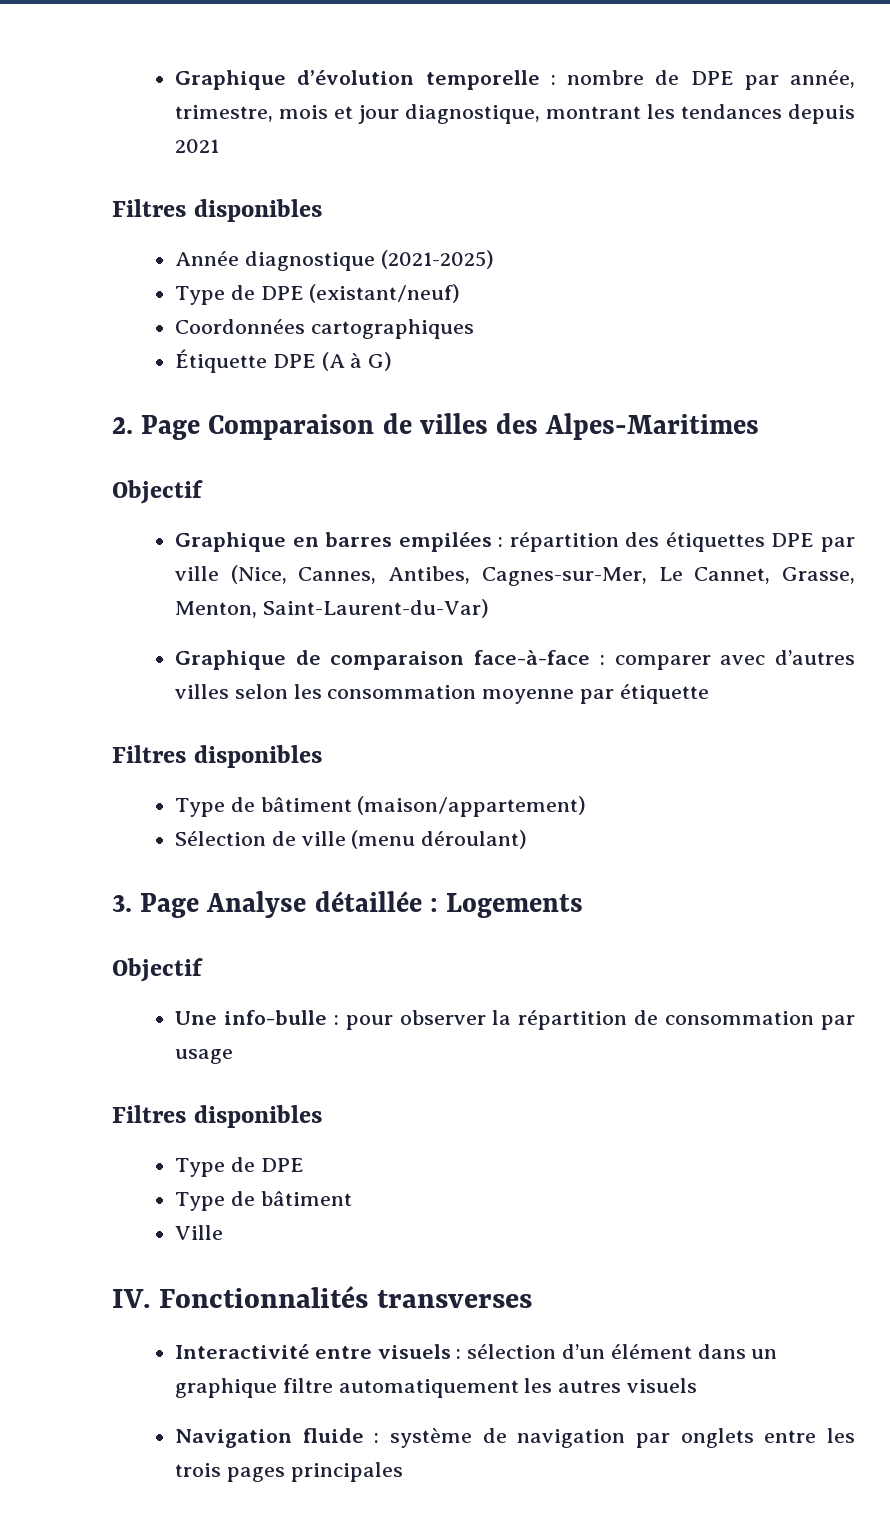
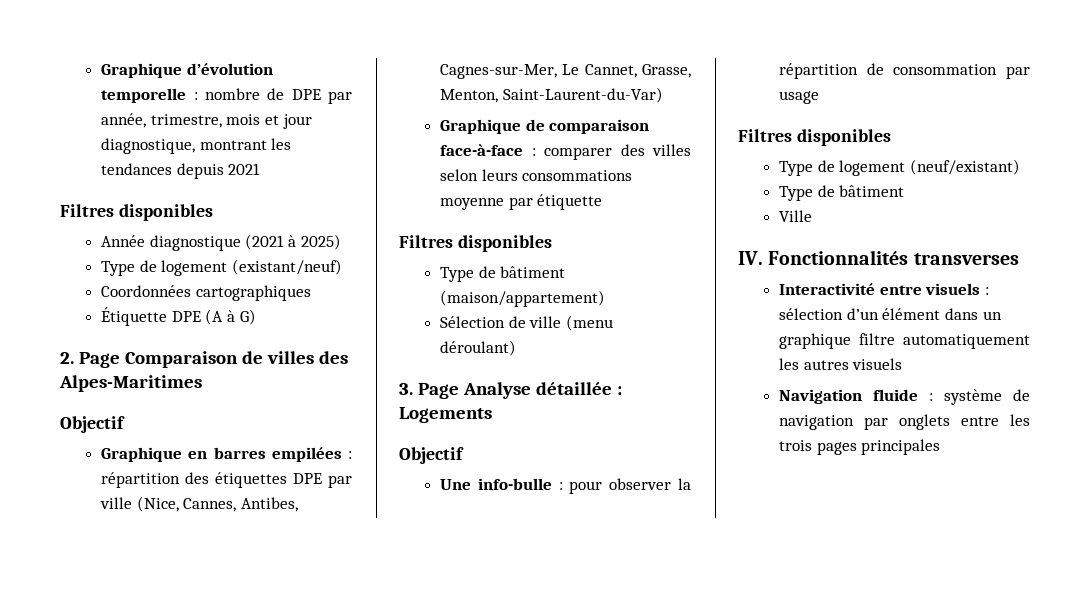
[380,250,494,269] [175,285,304,305] (2021-2025) // Type de DPE -> [245,234,341,250] [101,260,228,276] (2021 à 2025) // Type de logement
[720,650,855,665] [175,684,477,699] avec d’autres villes selon les consommation -> [620,144,691,156] [440,169,633,181] des villes selon leurs consommations
[260,1158,304,1172] DPE -> [839,159,1020,176] logement (neuf/existant)

